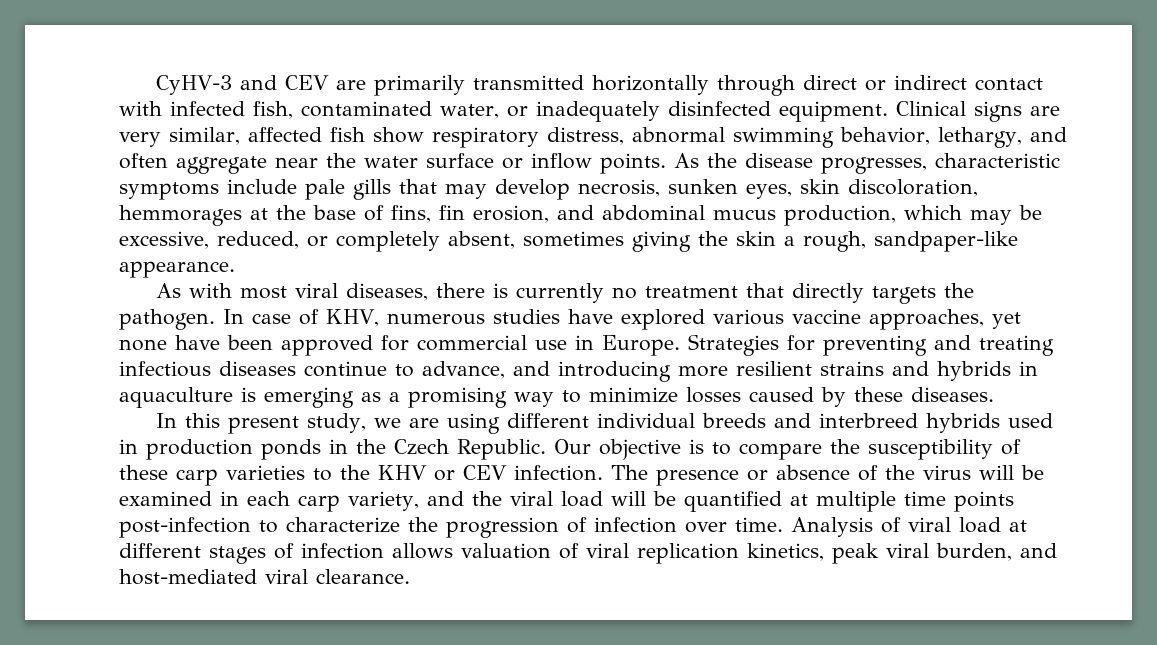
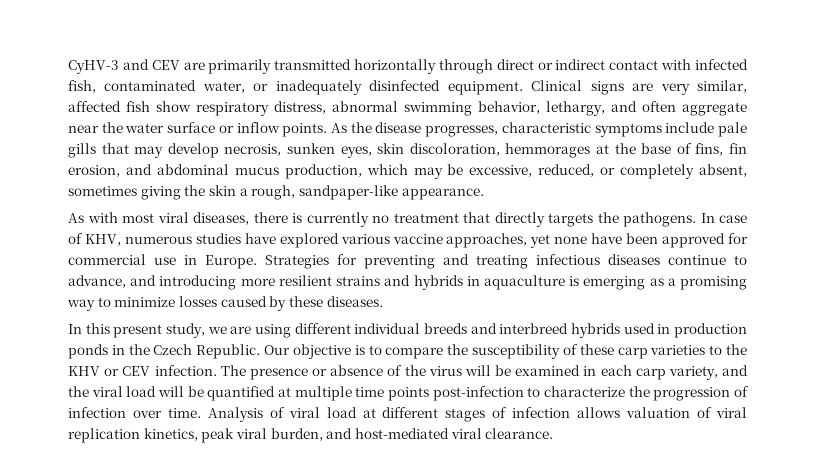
[119,309,215,330] pathogen. -> [623,212,696,227] pathogens.

